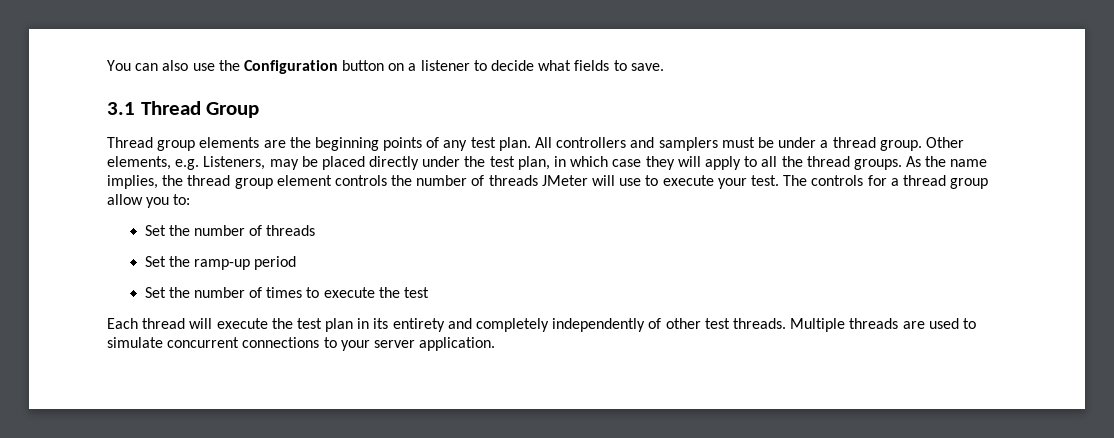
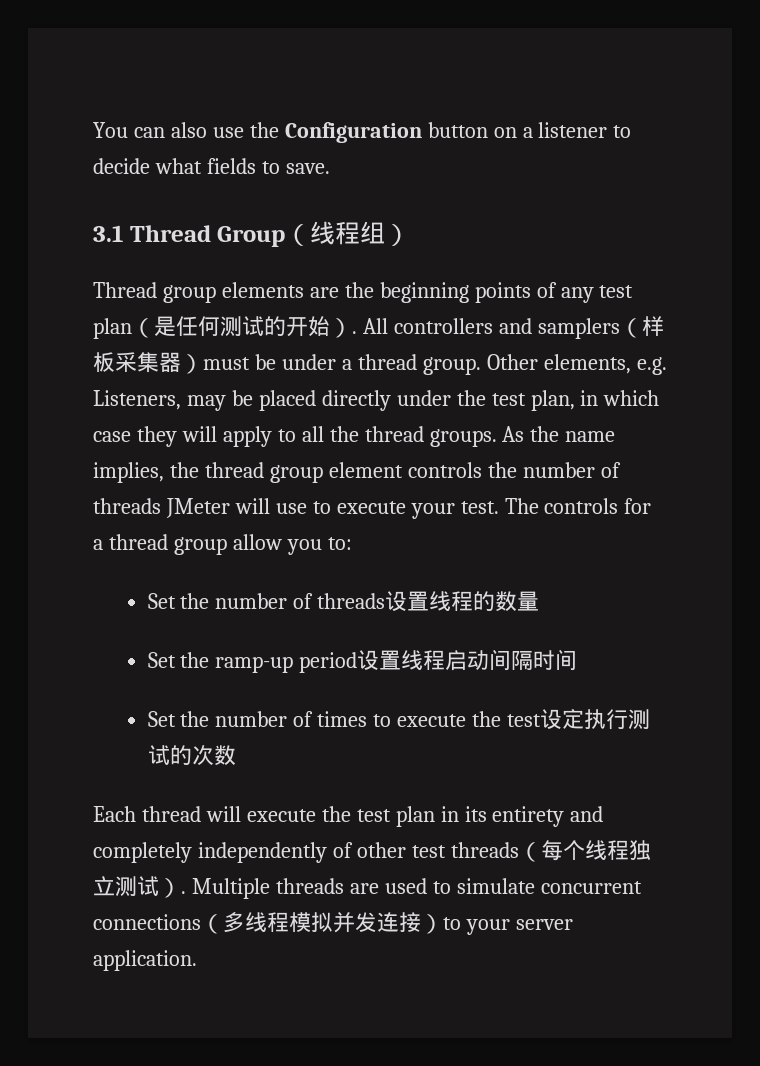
(260, 110) none -> [285,221,411,246] （线程组）
[498,137,531,151] plan. -> [93,316,357,339] plan（是任何测试的开始）.
(718, 144) none -> [619,316,664,338] [93,352,203,374] （样板采集器）
(316, 230) none -> [385,591,540,612] 设置线程的数量
(297, 263) none -> [357,649,578,671] 设置线程启动间隔时间
(430, 292) none -> [540,709,651,730] [147,745,236,766] 设定执行测试的次数
[732,318,786,329] threads. -> [450,840,651,862] [93,876,186,898] threads（每个线程独立测试）.
(320, 342) none -> [201,912,443,934] （多线程模拟并发连接）

